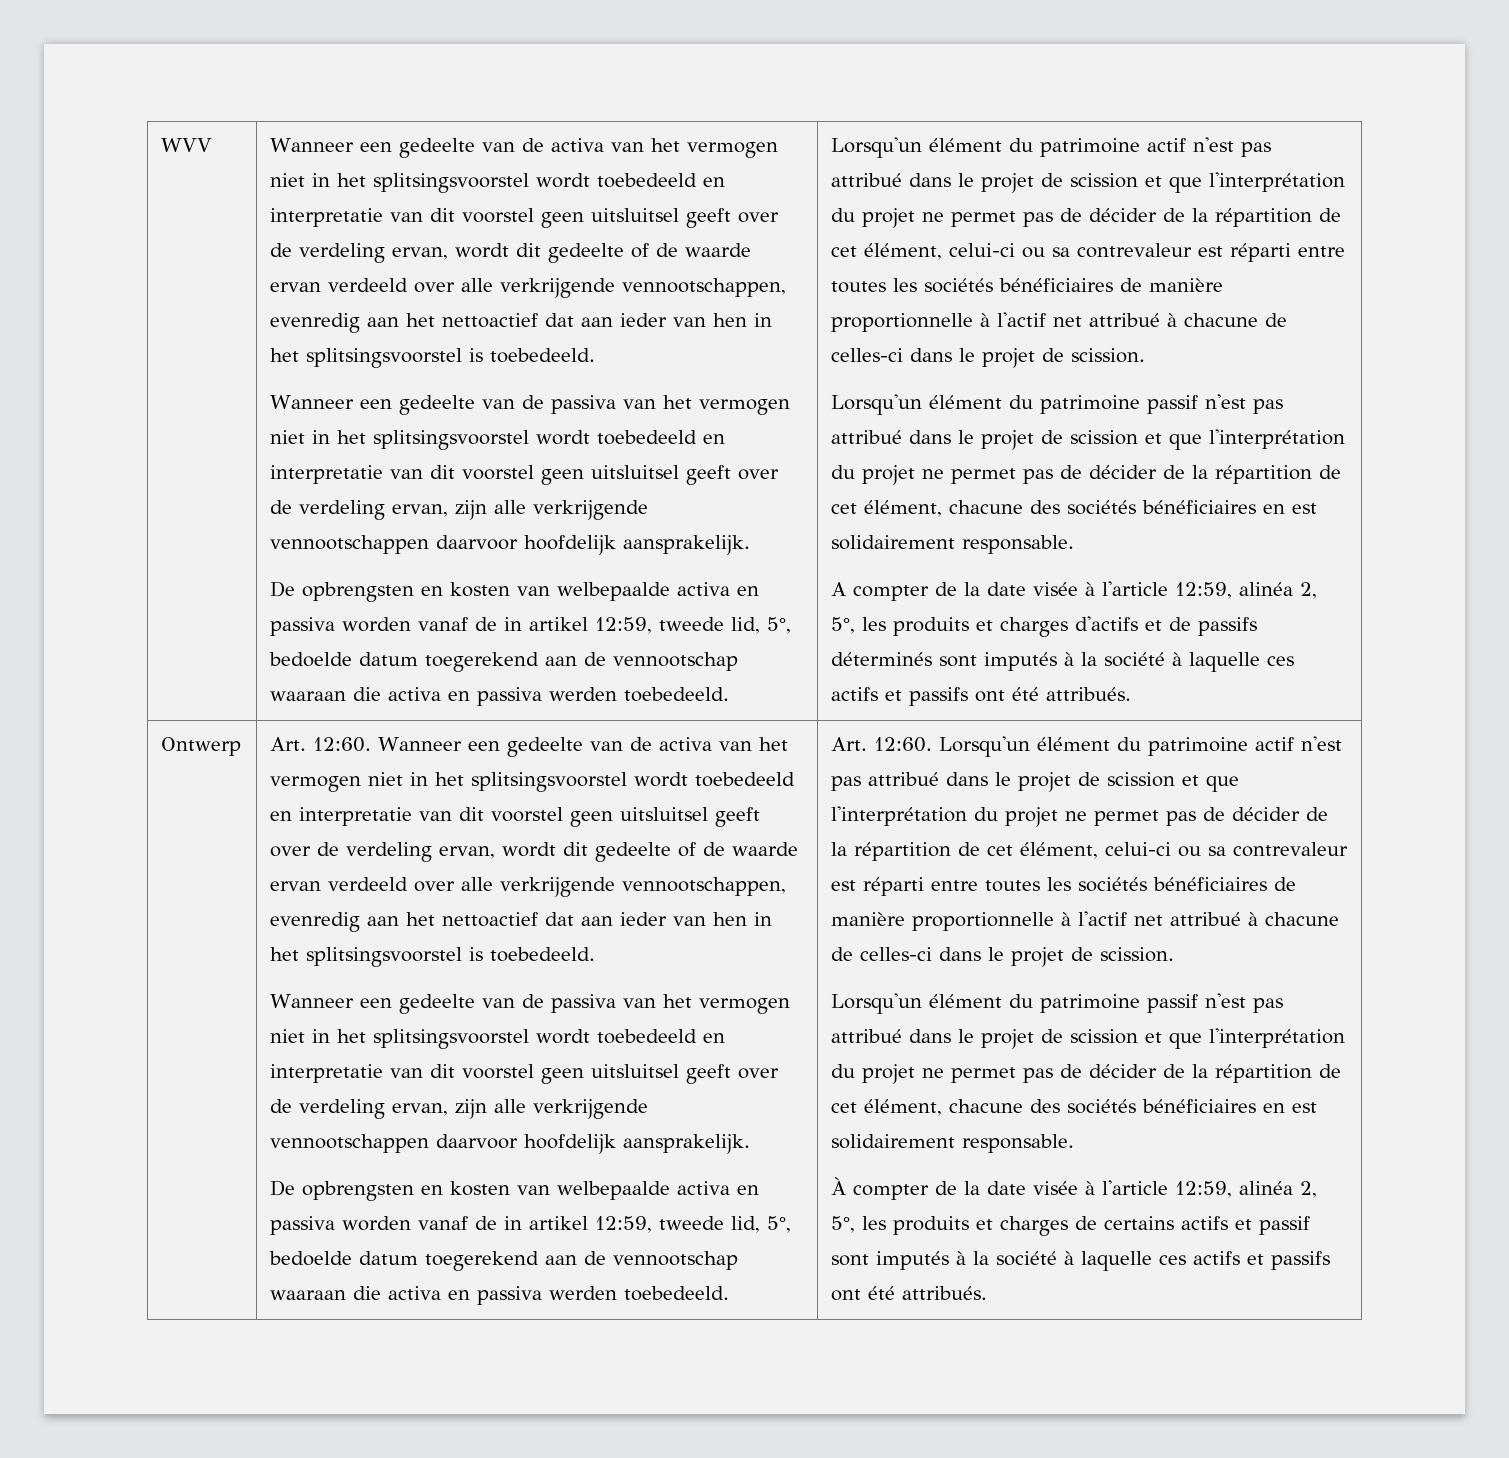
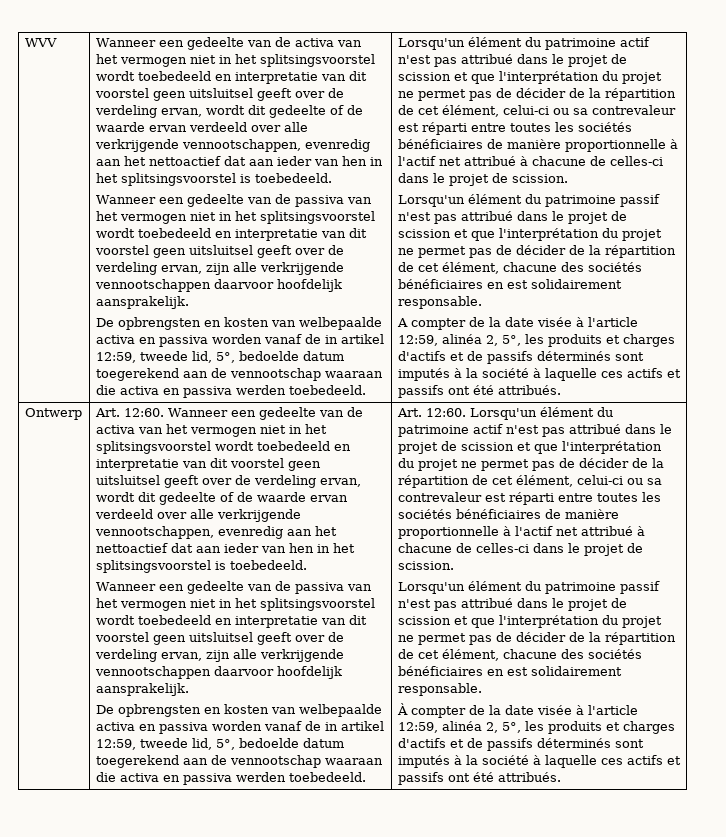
[1075,1216,1311,1235] de certains actifs et passif -> [397,738,611,751] d'actifs et de passifs déterminés

